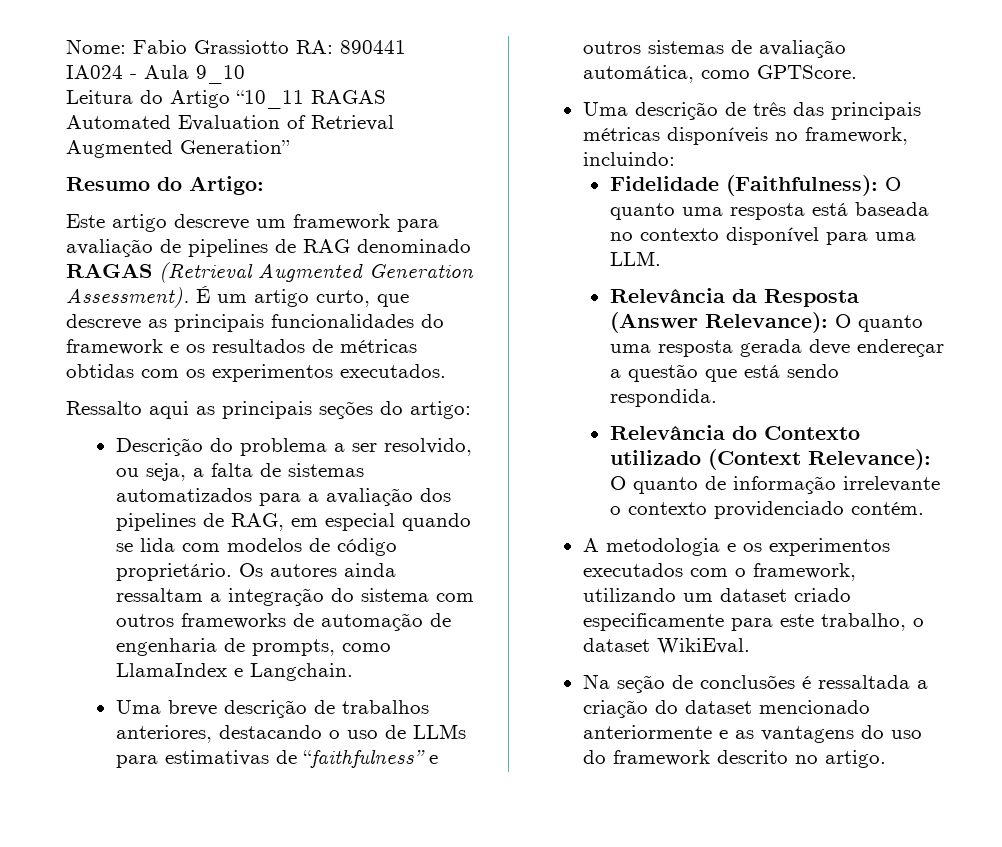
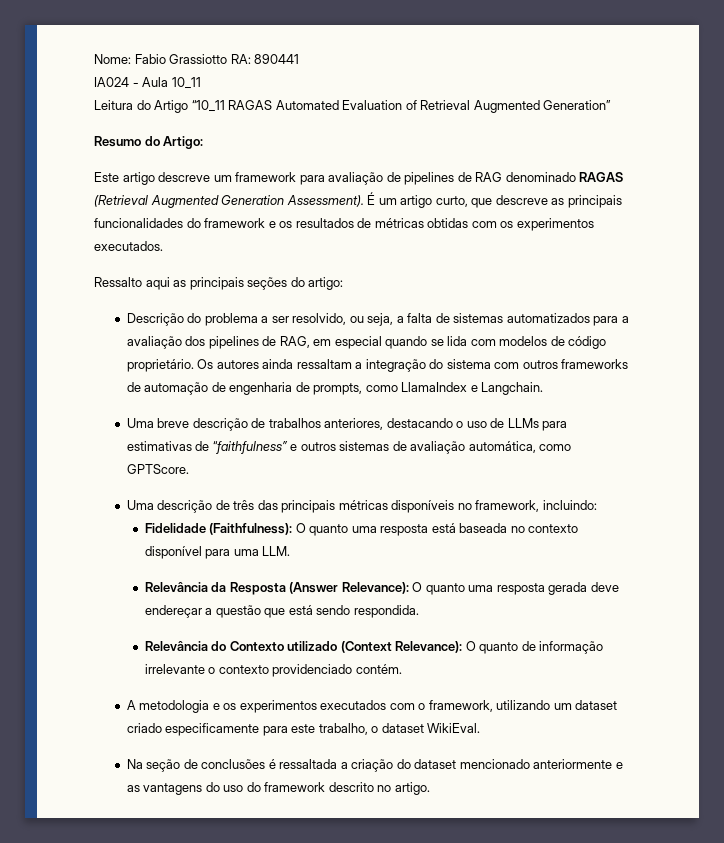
[196,65,245,84] 9_10 -> [171,77,201,89] 10_11

